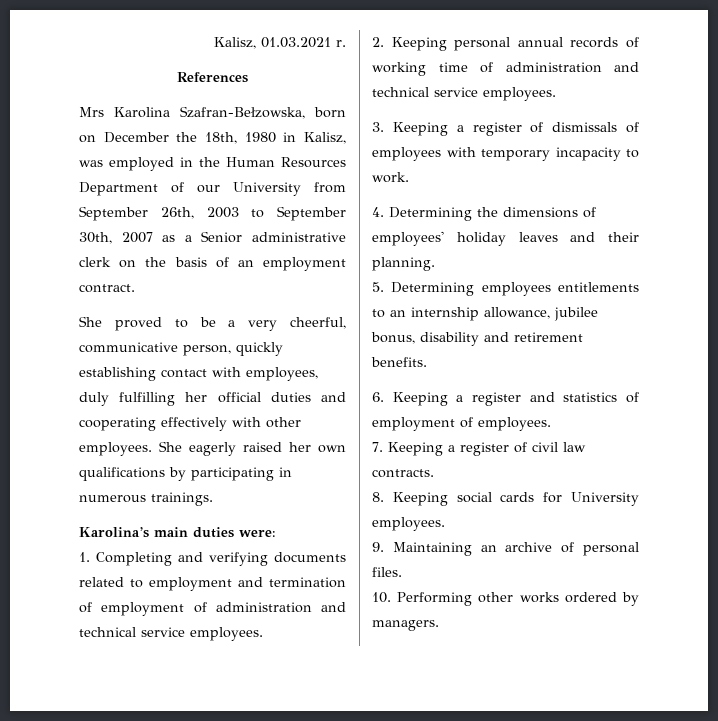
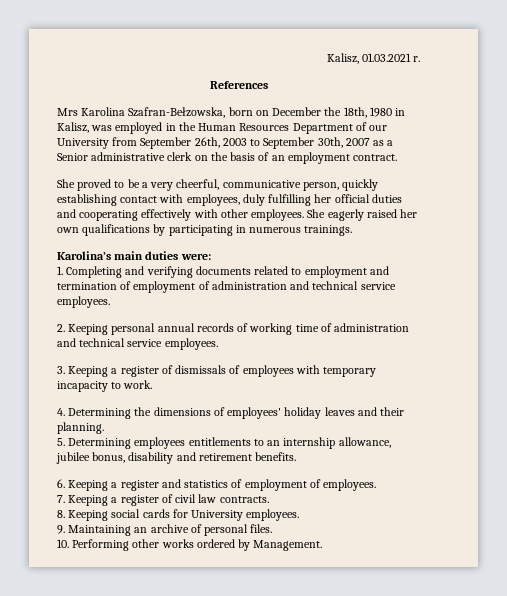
[372,620,439,631] managers. -> [253,540,323,551] Management.

